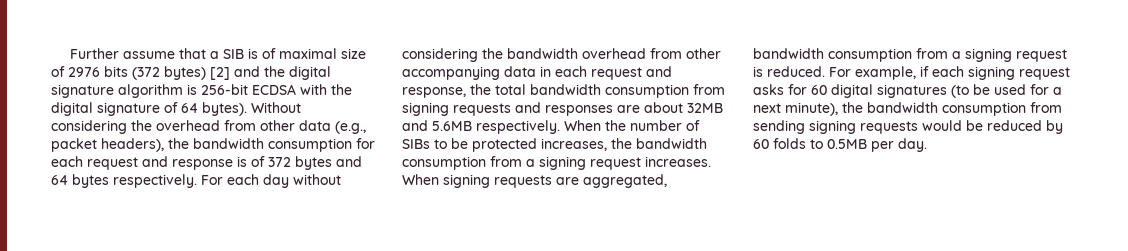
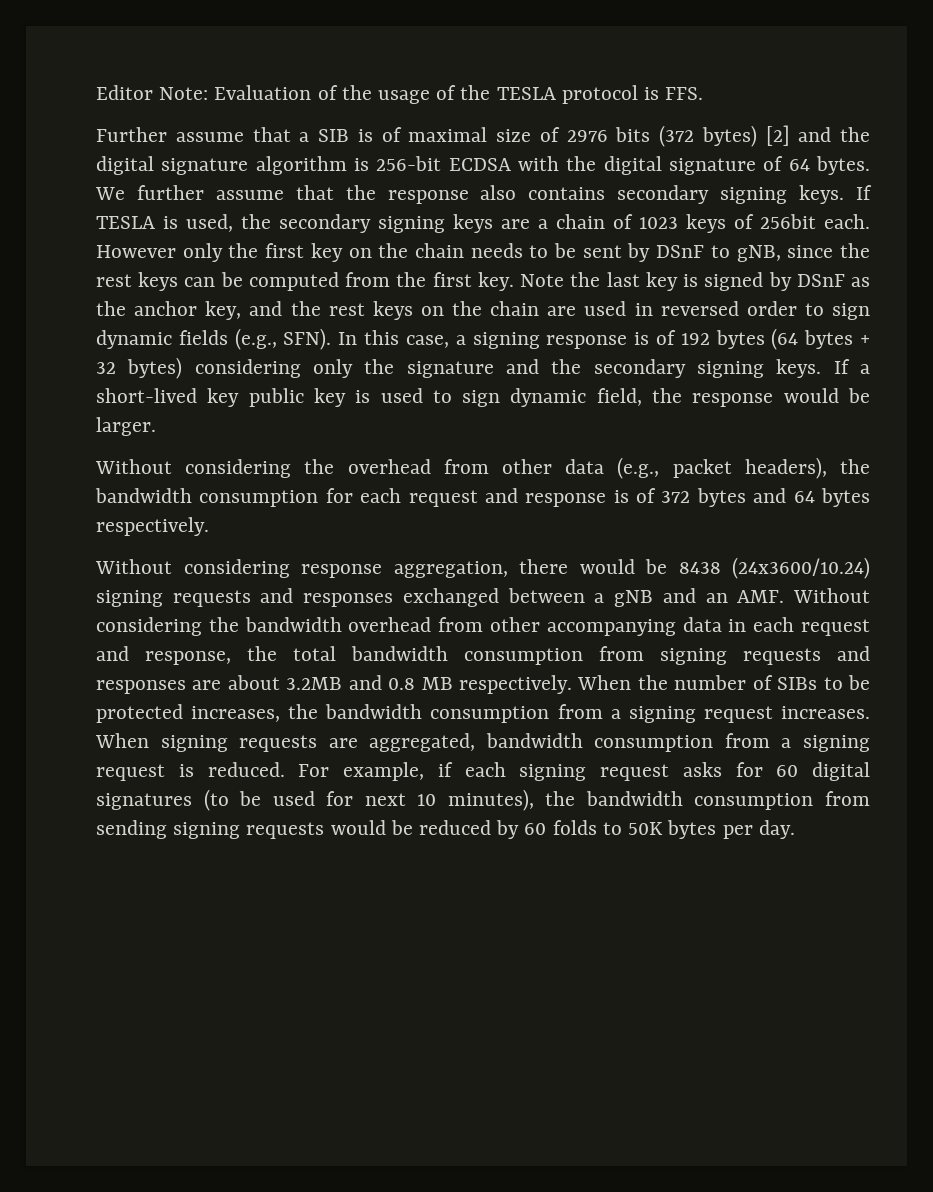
(69, 53) none -> [96,85,704,104] Editor Note: Evaluation of the usage of the TESLA protocol is FFS. //
[202,102,247,116] bytes). -> [816,156,870,175] [95,185,872,204] [96,214,870,233] [96,243,871,262] [96,272,871,291] [96,301,870,320] [96,328,870,350] [96,357,870,379] [96,388,870,407] [96,417,156,436] bytes. We further assume that the response also contains secondary signing keys. If TESLA is used, the secondary signing keys are a chain of 1023 keys of 256bit each. However only the first key on the chain needs to be sent by DSnF to gNB, since the rest keys can be computed from the first key. Note the last key is signed by DSnF as the anchor key, and the rest keys on the chain are used in reversed order to sign dynamic fields (e.g., SFN). In this case, a signing response is of 192 bytes (64 bytes + 32 bytes) considering only the signature and the secondary signing keys. If a short-lived key public key is used to sign dynamic field, the response would be larger. //
[201,174,341,188] For each day without -> [95,557,870,579] [96,588,871,607] // Without considering response aggregation, there would be 8438 (24x3600/10.24) signing requests and responses exchanged between a gNB and an AMF. Without
[687,103,723,113] [402,120,472,131] 32MB and 5.6MB -> [286,675,453,690] 3.2MB and 0.8 MB
[1053,87,1062,95] [753,102,838,116] a next minute), -> [364,789,534,811] next 10 minutes),
[827,139,867,149] 0.5MB -> [628,820,717,839] 50K bytes

